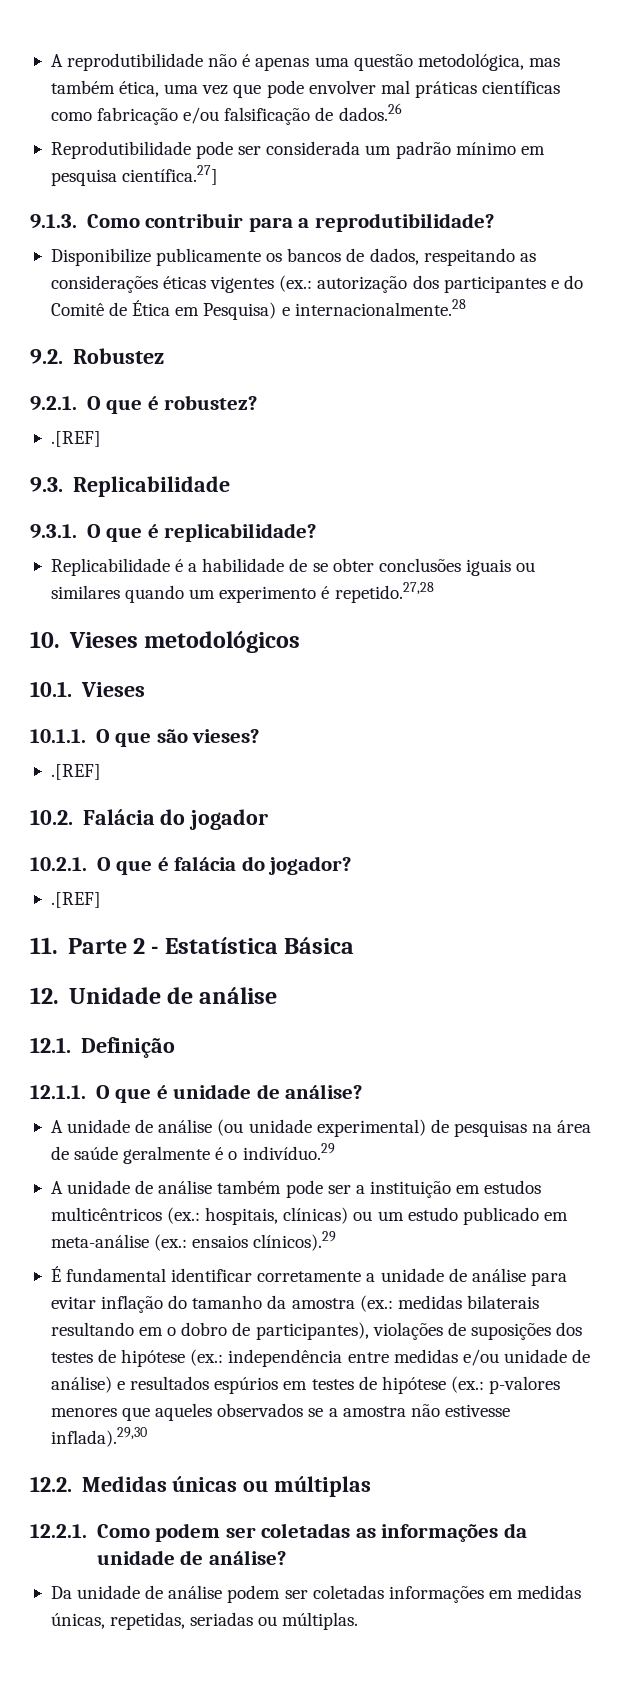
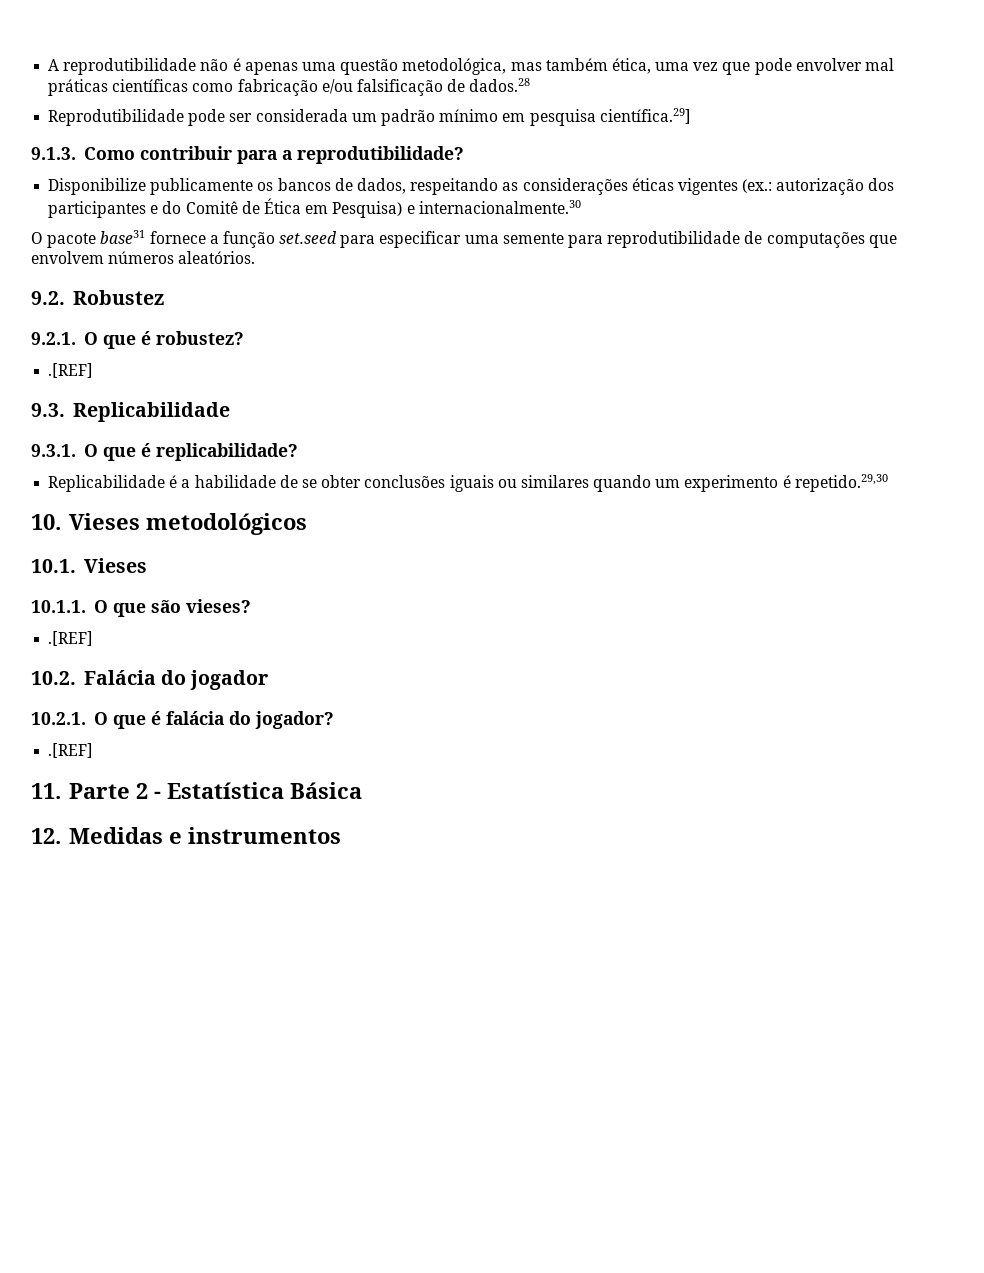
[338,103,402,121] dados.26 -> [469,78,531,92] dados.28
[122,165,219,185] científica.27] -> [599,108,691,124] científica.29]
[294,299,466,316] internacionalmente.28 -> [418,200,581,214] [31,230,897,248] [31,251,256,264] internacionalmente.30 // O pacote base31 fornece a função set.seed para especificar uma semente para reprodutibilidade de computações que envolvem números aleatórios.
[334,582,434,603] repetido.27,28 -> [794,474,888,492] repetido.29,30
[68,987,278,1004] [30,1037,175,1058] [30,1084,363,1103] [50,1119,592,1137] [50,1143,335,1164] [50,1180,542,1198] [50,1207,568,1225] [50,1231,337,1251] [50,1266,567,1286] [50,1295,539,1313] [50,1322,583,1340] [50,1349,591,1367] [50,1376,561,1394] [50,1403,510,1421] [50,1427,147,1447] [30,1476,372,1497] [30,1523,527,1542] [96,1550,286,1565] [50,1585,582,1603] [50,1612,359,1630] Unidade de análise // 12.1. Definição // 12.1.1. O que é unidade de análise? // A unidade de análise (ou unidade experimental) de pesquisas na área de saúde geralmente é o indivíduo.29 // A unidade de análise também pode ser a instituição em estudos multicêntricos (ex.: hospitais, clínicas) ou um estudo publicado em meta-análise (ex.: ensaios clínicos).29 // É fundamental identificar corretamente a unidade de análise para evitar inflação do tamanho da amostra (ex.: medidas bilaterais resultando em o dobro de participantes), violações de suposições dos testes de hipótese (ex.: independência entre medidas e/ou unidade de análise) e resultados espúrios em testes de hipótese (ex.: p-valores menores que aqueles observados se a amostra não estivesse inflada).29,30 // 12.2. Medidas únicas ou múltiplas // 12.2.1. Como podem ser coletadas as informações da unidade de análise? // Da unidade de análise podem ser coletadas informações em medidas únicas, repetidas, seriadas ou múltiplas. -> [68,827,341,844] Medidas e instrumentos

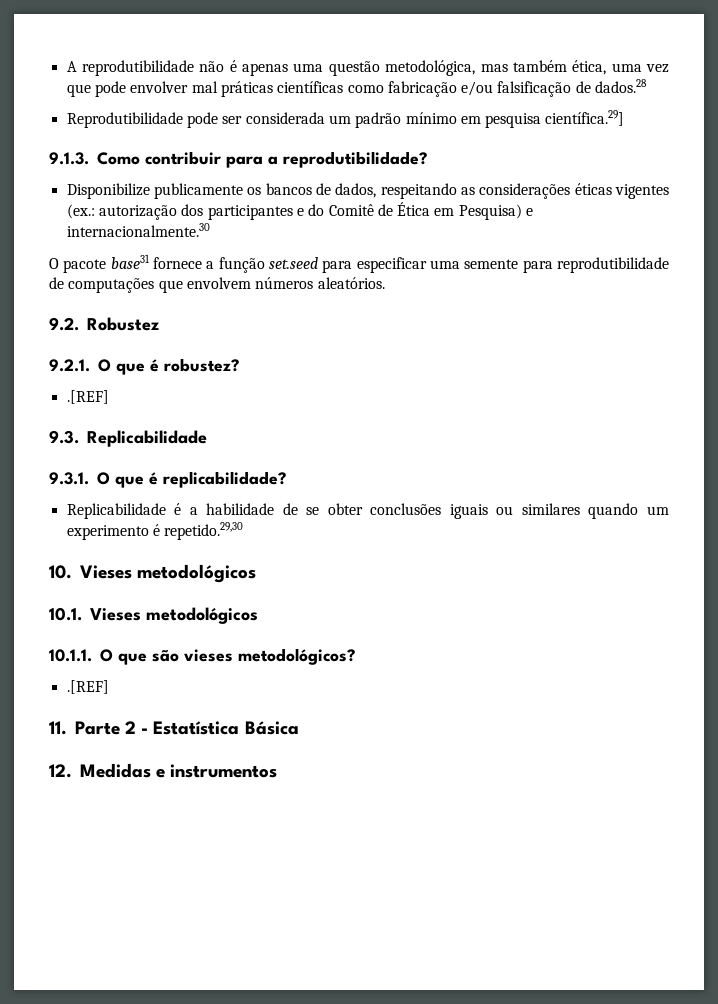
(147, 565) none -> [146,607,258,624] metodológicos
[185,599,251,613] [48,631,94,646] [31,670,269,690] [31,711,334,729] vieses? // .[REF] // 10.2. Falácia do jogador // 10.2.1. O que é falácia do jogador? -> [184,648,355,665] vieses metodológicos?

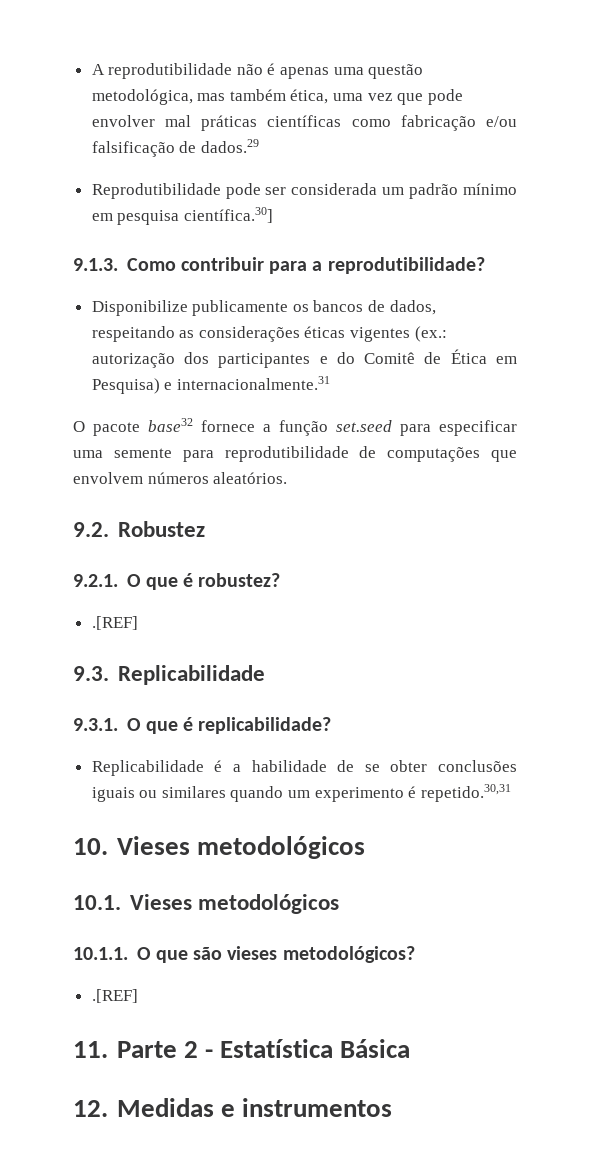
[595,79,648,93] dados.28 -> [200,139,259,153] dados.29
[545,110,625,126] científica.29] -> [183,207,273,223] científica.30]
[66,223,210,237] internacionalmente.30 -> [176,376,330,390] internacionalmente.31
[110,254,150,269] base31 -> [148,418,193,432] base32
[164,522,244,540] repetido.29,30 -> [420,784,511,802] repetido.30,31

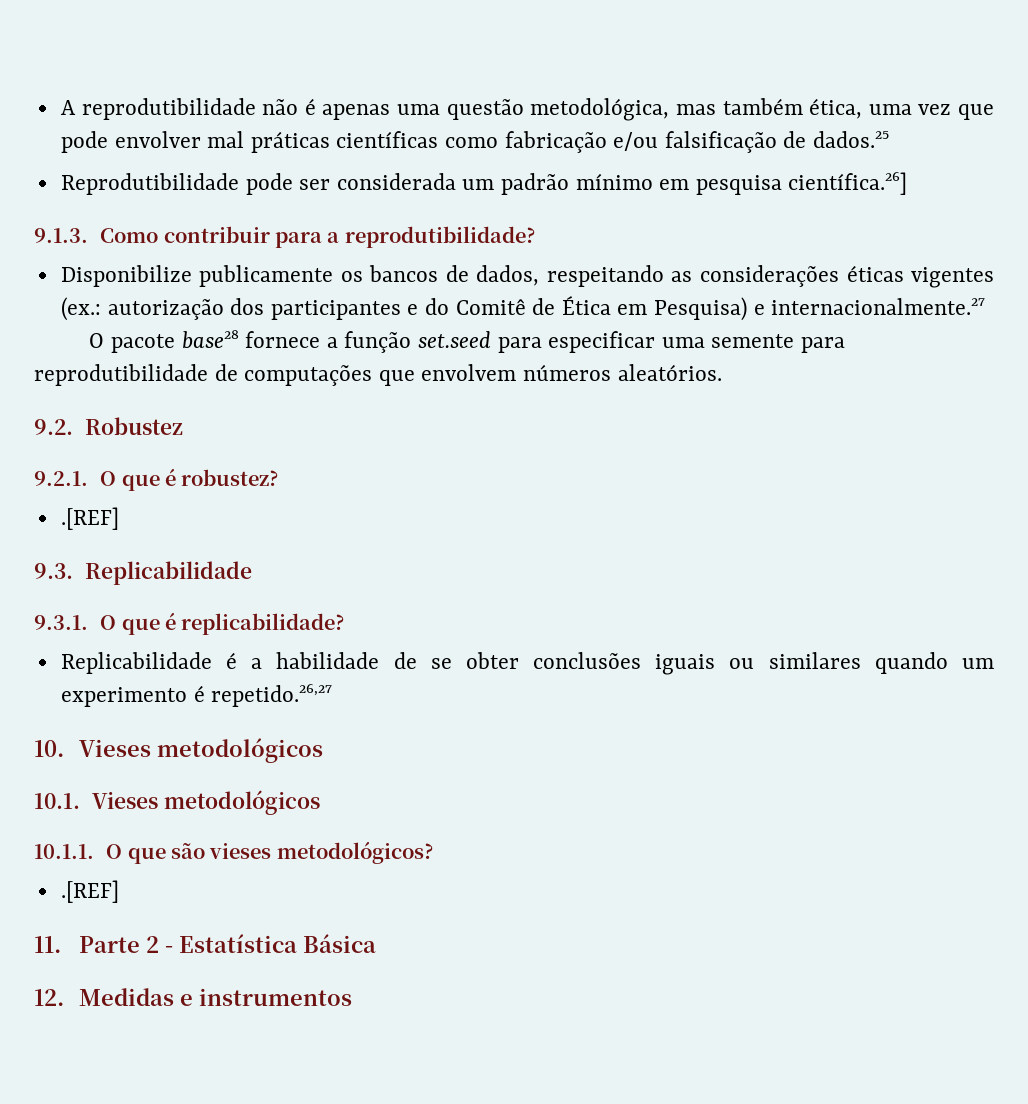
[200,139,259,153] dados.29 -> [813,131,890,148] dados.25
[183,207,273,223] científica.30] -> [788,172,908,195] científica.26]
[176,376,330,390] internacionalmente.31 -> [771,298,986,315] internacionalmente.27
[148,418,193,432] base32 -> [181,330,239,349] base28
[420,784,511,802] repetido.30,31 -> [211,684,333,707] repetido.26,27

